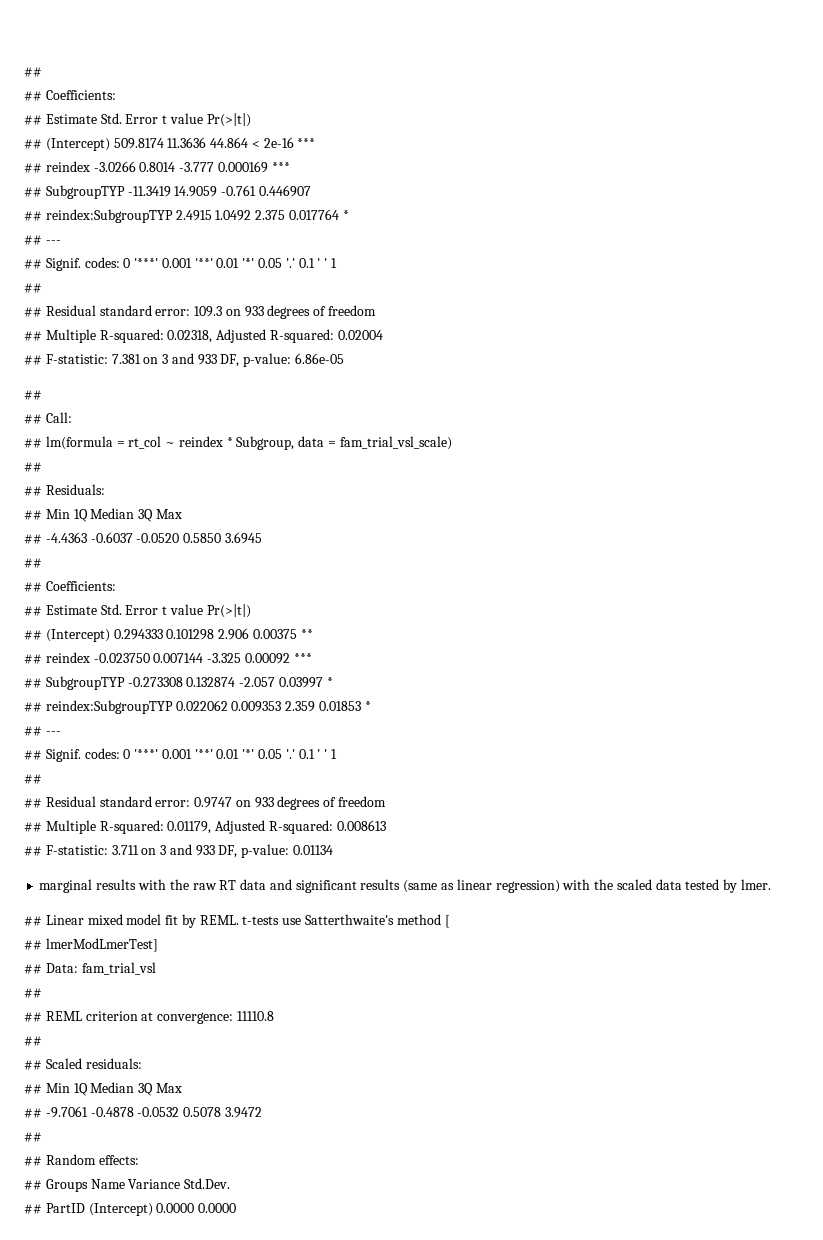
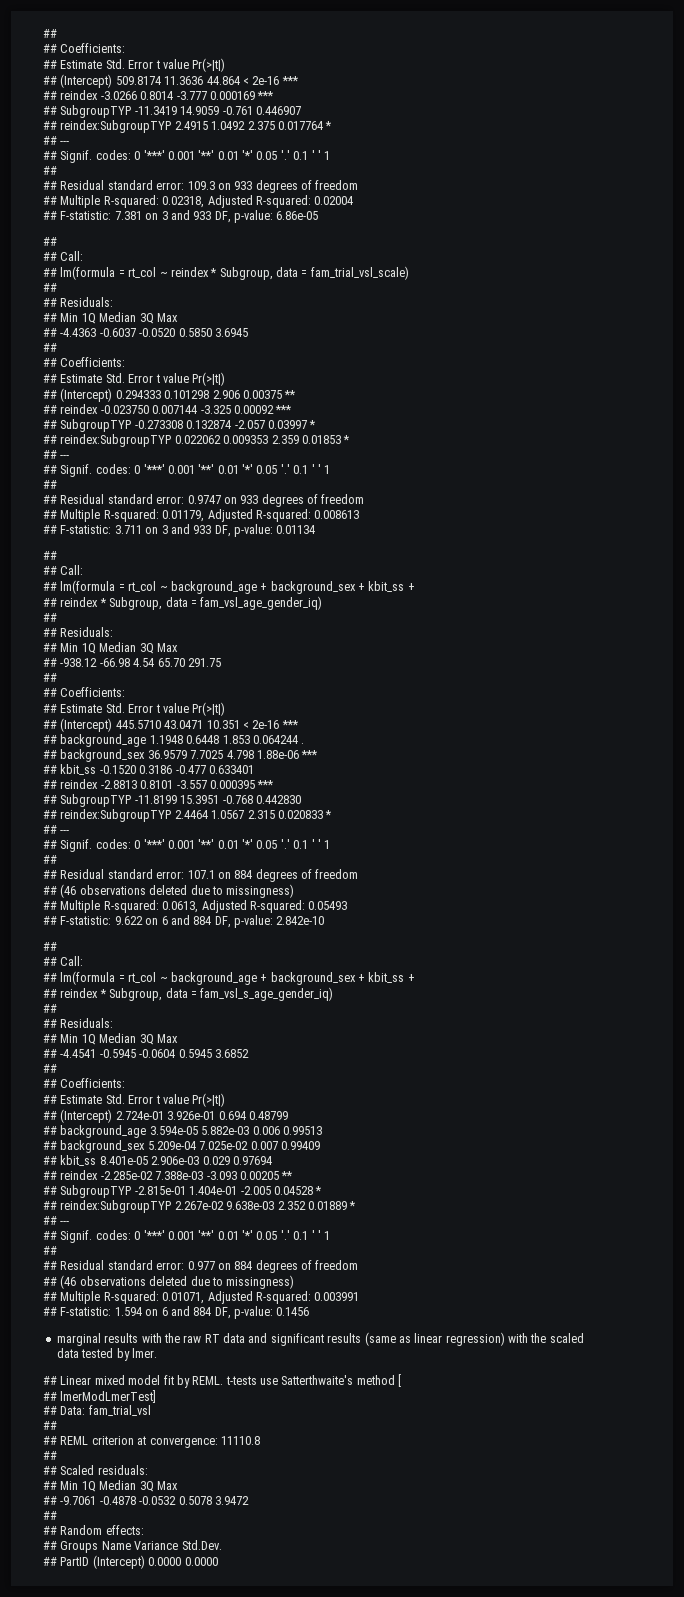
(334, 850) none -> [43,551,57,560] [43,565,84,575] [43,580,415,594] [43,596,323,610] [43,613,57,622] [43,627,114,637] [43,642,178,654] [43,658,221,667] [43,673,57,682] [43,687,126,697] [43,702,226,716] [43,718,299,732] [43,734,305,747] [43,749,319,762] [43,764,254,775] [43,779,275,789] [43,794,301,807] [43,809,333,822] [43,825,70,834] [43,839,331,852] [43,855,57,864] [43,869,359,882] [43,884,295,898] [43,900,348,913] [43,915,325,928] [43,942,57,951] [43,956,84,966] [43,971,415,985] [43,987,334,1001] [43,1004,57,1013] [43,1018,114,1028] [43,1033,178,1045] [43,1049,249,1058] [43,1064,57,1073] [43,1078,126,1088] [43,1093,226,1107] [43,1109,288,1123] [43,1125,322,1138] [43,1140,320,1153] [43,1155,272,1166] [43,1170,294,1180] [43,1185,323,1198] [43,1200,357,1213] [43,1216,70,1225] [43,1230,331,1243] [43,1246,57,1255] [43,1260,359,1273] [43,1275,295,1289] [43,1291,360,1304] [43,1306,310,1319] // ## // ## Call: // ## lm(formula = rt_col ~ background_age + background_sex + kbit_ss + // ## reindex * Subgroup, data = fam_vsl_age_gender_iq) // ## // ## Residuals: // ## Min 1Q Median 3Q Max // ## -938.12 -66.98 4.54 65.70 291.75 // ## // ## Coefficients: // ## Estimate Std. Error t value Pr(>|t|) // ## (Intercept) 445.5710 43.0471 10.351 < 2e-16 *** // ## background_age 1.1948 0.6448 1.853 0.064244 . // ## background_sex 36.9579 7.7025 4.798 1.88e-06 *** // ## kbit_ss -0.1520 0.3186 -0.477 0.633401 // ## reindex -2.8813 0.8101 -3.557 0.000395 *** // ## SubgroupTYP -11.8199 15.3951 -0.768 0.442830 // ## reindex:SubgroupTYP 2.4464 1.0567 2.315 0.020833 * // ## --- // ## Signif. codes: 0 '***' 0.001 '**' 0.01 '*' 0.05 '.' 0.1 ' ' 1 // ## // ## Residual standard error: 107.1 on 884 degrees of freedom // ## (46 observations deleted due to missingness) // ## Multiple R-squared: 0.0613, Adjusted R-squared: 0.05493 // ## F-statistic: 9.622 on 6 and 884 DF, p-value: 2.842e-10 // ## // ## Call: // ## lm(formula = rt_col ~ background_age + background_sex + kbit_ss + // ## reindex * Subgroup, data = fam_vsl_s_age_gender_iq) // ## // ## Residuals: // ## Min 1Q Median 3Q Max // ## -4.4541 -0.5945 -0.0604 0.5945 3.6852 // ## // ## Coefficients: // ## Estimate Std. Error t value Pr(>|t|) // ## (Intercept) 2.724e-01 3.926e-01 0.694 0.48799 // ## background_age 3.594e-05 5.882e-03 0.006 0.99513 // ## background_sex 5.209e-04 7.025e-02 0.007 0.99409 // ## kbit_ss 8.401e-05 2.906e-03 0.029 0.97694 // ## reindex -2.285e-02 7.388e-03 -3.093 0.00205 ** // ## SubgroupTYP -2.815e-01 1.404e-01 -2.005 0.04528 * // ## reindex:SubgroupTYP 2.267e-02 9.638e-03 2.352 0.01889 * // ## --- // ## Signif. codes: 0 '***' 0.001 '**' 0.01 '*' 0.05 '.' 0.1 ' ' 1 // ## // ## Residual standard error: 0.977 on 884 degrees of freedom // ## (46 observations deleted due to missingness) // ## Multiple R-squared: 0.01071, Adjusted R-squared: 0.003991 // ## F-statistic: 1.594 on 6 and 884 DF, p-value: 0.1456

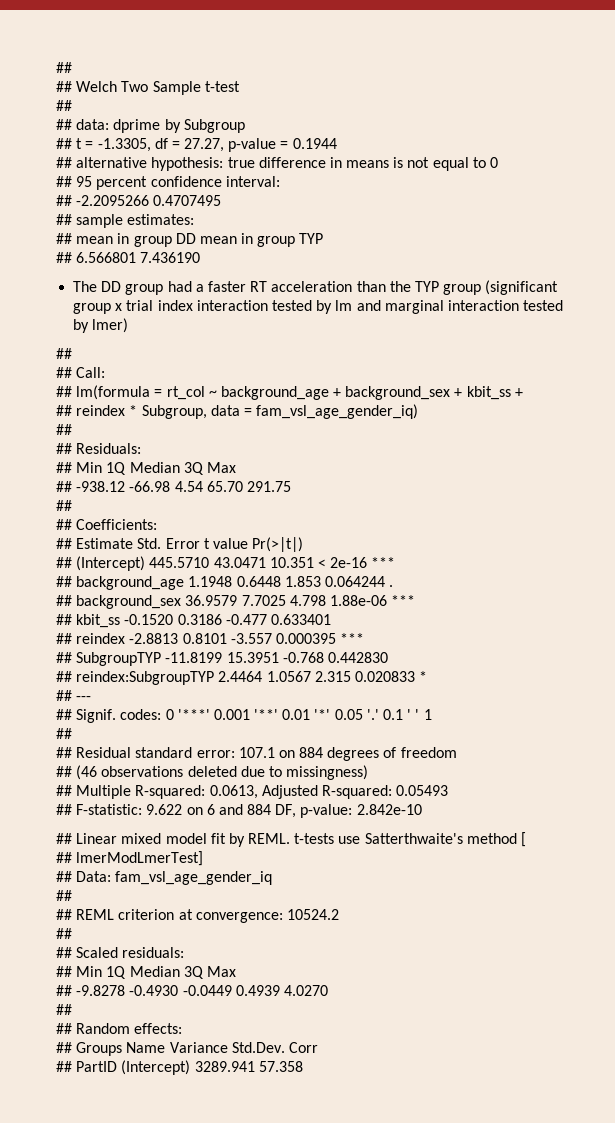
[43,29,57,38] [43,43,126,53] [43,58,226,72] [43,74,299,88] [43,90,275,100] [43,105,301,118] [43,120,333,133] [43,136,70,145] [43,150,331,163] [43,166,57,175] [43,180,359,193] [43,195,354,208] [43,210,319,223] [43,237,57,246] [43,251,84,261] [43,266,409,280] [43,283,57,292] [43,297,114,307] [43,312,178,324] [43,328,248,337] [43,343,57,352] [43,357,126,367] [43,372,226,386] [43,388,297,402] [43,404,293,414] [43,419,317,432] [43,434,351,447] [43,450,70,459] [43,464,331,477] [43,480,57,489] [43,494,365,507] [43,509,360,522] [43,524,316,537] ## // ## Coefficients: // ## Estimate Std. Error t value Pr(>|t|) // ## (Intercept) 509.8174 11.3636 44.864 < 2e-16 *** // ## reindex -3.0266 0.8014 -3.777 0.000169 *** // ## SubgroupTYP -11.3419 14.9059 -0.761 0.446907 // ## reindex:SubgroupTYP 2.4915 1.0492 2.375 0.017764 * // ## --- // ## Signif. codes: 0 '***' 0.001 '**' 0.01 '*' 0.05 '.' 0.1 ' ' 1 // ## // ## Residual standard error: 109.3 on 933 degrees of freedom // ## Multiple R-squared: 0.02318, Adjusted R-squared: 0.02004 // ## F-statistic: 7.381 on 3 and 933 DF, p-value: 6.86e-05 // ## // ## Call: // ## lm(formula = rt_col ~ reindex * Subgroup, data = fam_trial_vsl_scale) // ## // ## Residuals: // ## Min 1Q Median 3Q Max // ## -4.4363 -0.6037 -0.0520 0.5850 3.6945 // ## // ## Coefficients: // ## Estimate Std. Error t value Pr(>|t|) // ## (Intercept) 0.294333 0.101298 2.906 0.00375 ** // ## reindex -0.023750 0.007144 -3.325 0.00092 *** // ## SubgroupTYP -0.273308 0.132874 -2.057 0.03997 * // ## reindex:SubgroupTYP 0.022062 0.009353 2.359 0.01853 * // ## --- // ## Signif. codes: 0 '***' 0.001 '**' 0.01 '*' 0.05 '.' 0.1 ' ' 1 // ## // ## Residual standard error: 0.9747 on 933 degrees of freedom // ## Multiple R-squared: 0.01179, Adjusted R-squared: 0.008613 // ## F-statistic: 3.711 on 3 and 933 DF, p-value: 0.01134 -> [56,62,72,73] [56,81,240,95] [56,100,72,111] [56,119,245,133] [56,138,337,152] [56,157,499,171] [56,176,280,190] [56,195,222,206] [56,214,195,228] [56,233,324,247] [56,252,201,263] [73,280,559,295] [73,300,564,314] [73,318,129,333] ## // ## Welch Two Sample t-test // ## // ## data: dprime by Subgroup // ## t = -1.3305, df = 27.27, p-value = 0.1944 // ## alternative hypothesis: true difference in means is not equal to 0 // ## 95 percent confidence interval: // ## -2.2095266 0.4707495 // ## sample estimates: // ## mean in group DD mean in group TYP // ## 6.566801 7.436190 // The DD group had a faster RT acceleration than the TYP group (significant group x trial index interaction tested by lm and marginal interaction tested by lmer)
[43,956,84,966] [43,971,415,985] [43,987,334,1001] [43,1004,57,1013] [43,1018,114,1028] [43,1033,178,1045] [43,1049,249,1058] [43,1064,57,1073] [43,1078,126,1088] [43,1093,226,1107] [43,1109,288,1123] [43,1125,322,1138] [43,1140,320,1153] [43,1155,272,1166] [43,1170,294,1180] [43,1185,323,1198] [43,1200,357,1213] [43,1216,70,1225] [43,1230,331,1243] [43,1246,57,1255] [43,1260,359,1273] [43,1275,295,1289] [43,1291,360,1304] [43,1306,310,1319] [56,1332,584,1346] [56,1348,157,1361] [43,1376,57,1385] // ## Call: // ## lm(formula = rt_col ~ background_age + background_sex + kbit_ss + // ## reindex * Subgroup, data = fam_vsl_s_age_gender_iq) // ## // ## Residuals: // ## Min 1Q Median 3Q Max // ## -4.4541 -0.5945 -0.0604 0.5945 3.6852 // ## // ## Coefficients: // ## Estimate Std. Error t value Pr(>|t|) // ## (Intercept) 2.724e-01 3.926e-01 0.694 0.48799 // ## background_age 3.594e-05 5.882e-03 0.006 0.99513 // ## background_sex 5.209e-04 7.025e-02 0.007 0.99409 // ## kbit_ss 8.401e-05 2.906e-03 0.029 0.97694 // ## reindex -2.285e-02 7.388e-03 -3.093 0.00205 ** // ## SubgroupTYP -2.815e-01 1.404e-01 -2.005 0.04528 * // ## reindex:SubgroupTYP 2.267e-02 9.638e-03 2.352 0.01889 * // ## --- // ## Signif. codes: 0 '***' 0.001 '**' 0.01 '*' 0.05 '.' 0.1 ' ' 1 // ## // ## Residual standard error: 0.977 on 884 degrees of freedom // ## (46 observations deleted due to missingness) // ## Multiple R-squared: 0.01071, Adjusted R-squared: 0.003991 // ## F-statistic: 1.594 on 6 and 884 DF, p-value: 0.1456 // marginal results with the raw RT data and significant results (same as linear regression) with the scaled data tested by lmer. // ## -> (72, 838) none
[88,1405,151,1416] fam_trial_vsl -> [115,871,273,885] fam_vsl_age_gender_iq
[220,1436,260,1445] 11110.8 -> [286,909,339,920] 10524.2
[60,1496,249,1505] -9.7061 -0.4878 -0.0532 0.5078 3.9472 -> [76,985,328,996] -9.8278 -0.4930 -0.0449 0.4939 4.0270
(222, 1545) none -> [288,1042,318,1053] Corr
[148,1557,218,1566] 0.0000 0.0000 -> [194,1061,303,1072] 3289.941 57.358

